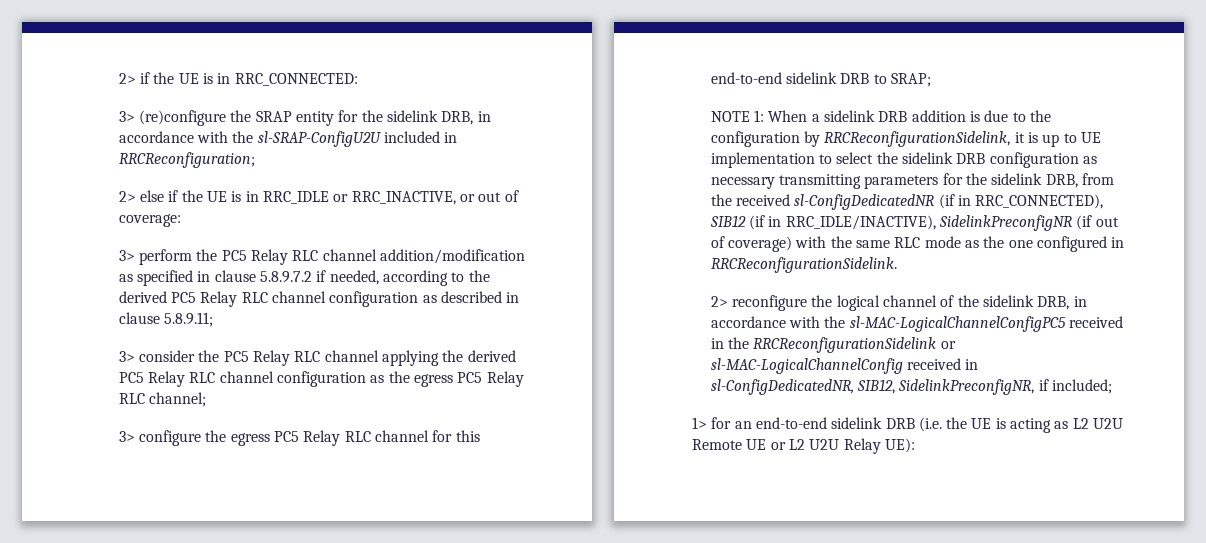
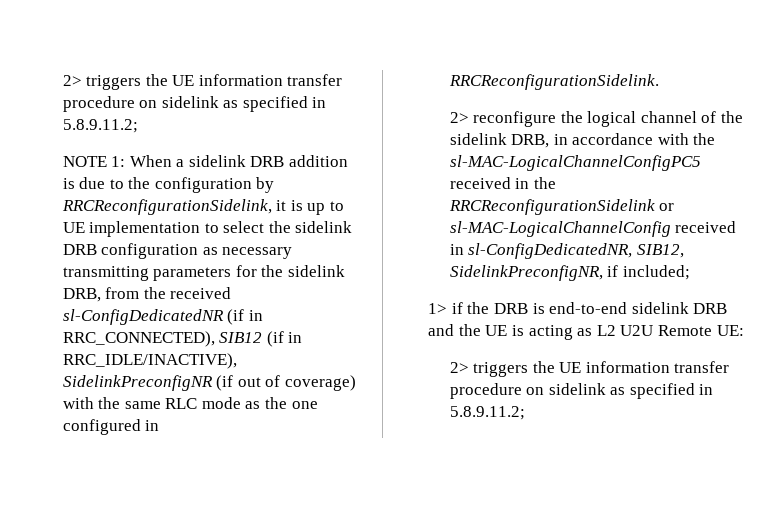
[118,72,358,86] [118,110,491,126] [118,131,458,147] [118,152,255,168] [118,190,519,205] [118,214,181,227] [118,249,526,265] [118,270,490,286] [118,291,520,307] [118,312,214,327] [118,350,516,366] [118,371,524,387] [118,392,207,407] [118,430,480,446] [710,72,932,87] 2> if the UE is in RRC_CONNECTED: // 3> (re)configure the SRAP entity for the sidelink DRB, in accordance with the sl-SRAP-ConfigU2U included in RRCReconfiguration; // 2> else if the UE is in RRC_IDLE or RRC_INACTIVE, or out of coverage: // 3> perform the PC5 Relay RLC channel addition/modification as specified in clause 5.8.9.7.2 if needed, according to the derived PC5 Relay RLC channel configuration as described in clause 5.8.9.11; // 3> consider the PC5 Relay RLC channel applying the derived PC5 Relay RLC channel configuration as the egress PC5 Relay RLC channel; // 3> configure the egress PC5 Relay RLC channel for this end-to-end sidelink DRB to SRAP; -> [62,74,343,90] [62,96,327,112] [62,119,138,133] 2> triggers the UE information transfer procedure on sidelink as specified in 5.8.9.11.2;
[711,417,942,432] for an end-to-end sidelink DRB (i.e. -> [451,302,728,314] [428,324,455,336] if the DRB is end-to-end sidelink DRB and
[746,438,915,454] UE or L2 U2U Relay UE): -> [716,325,744,336] [449,361,730,377] [449,383,714,399] [449,406,525,420] UE: // 2> triggers the UE information transfer procedure on sidelink as specified in 5.8.9.11.2;

